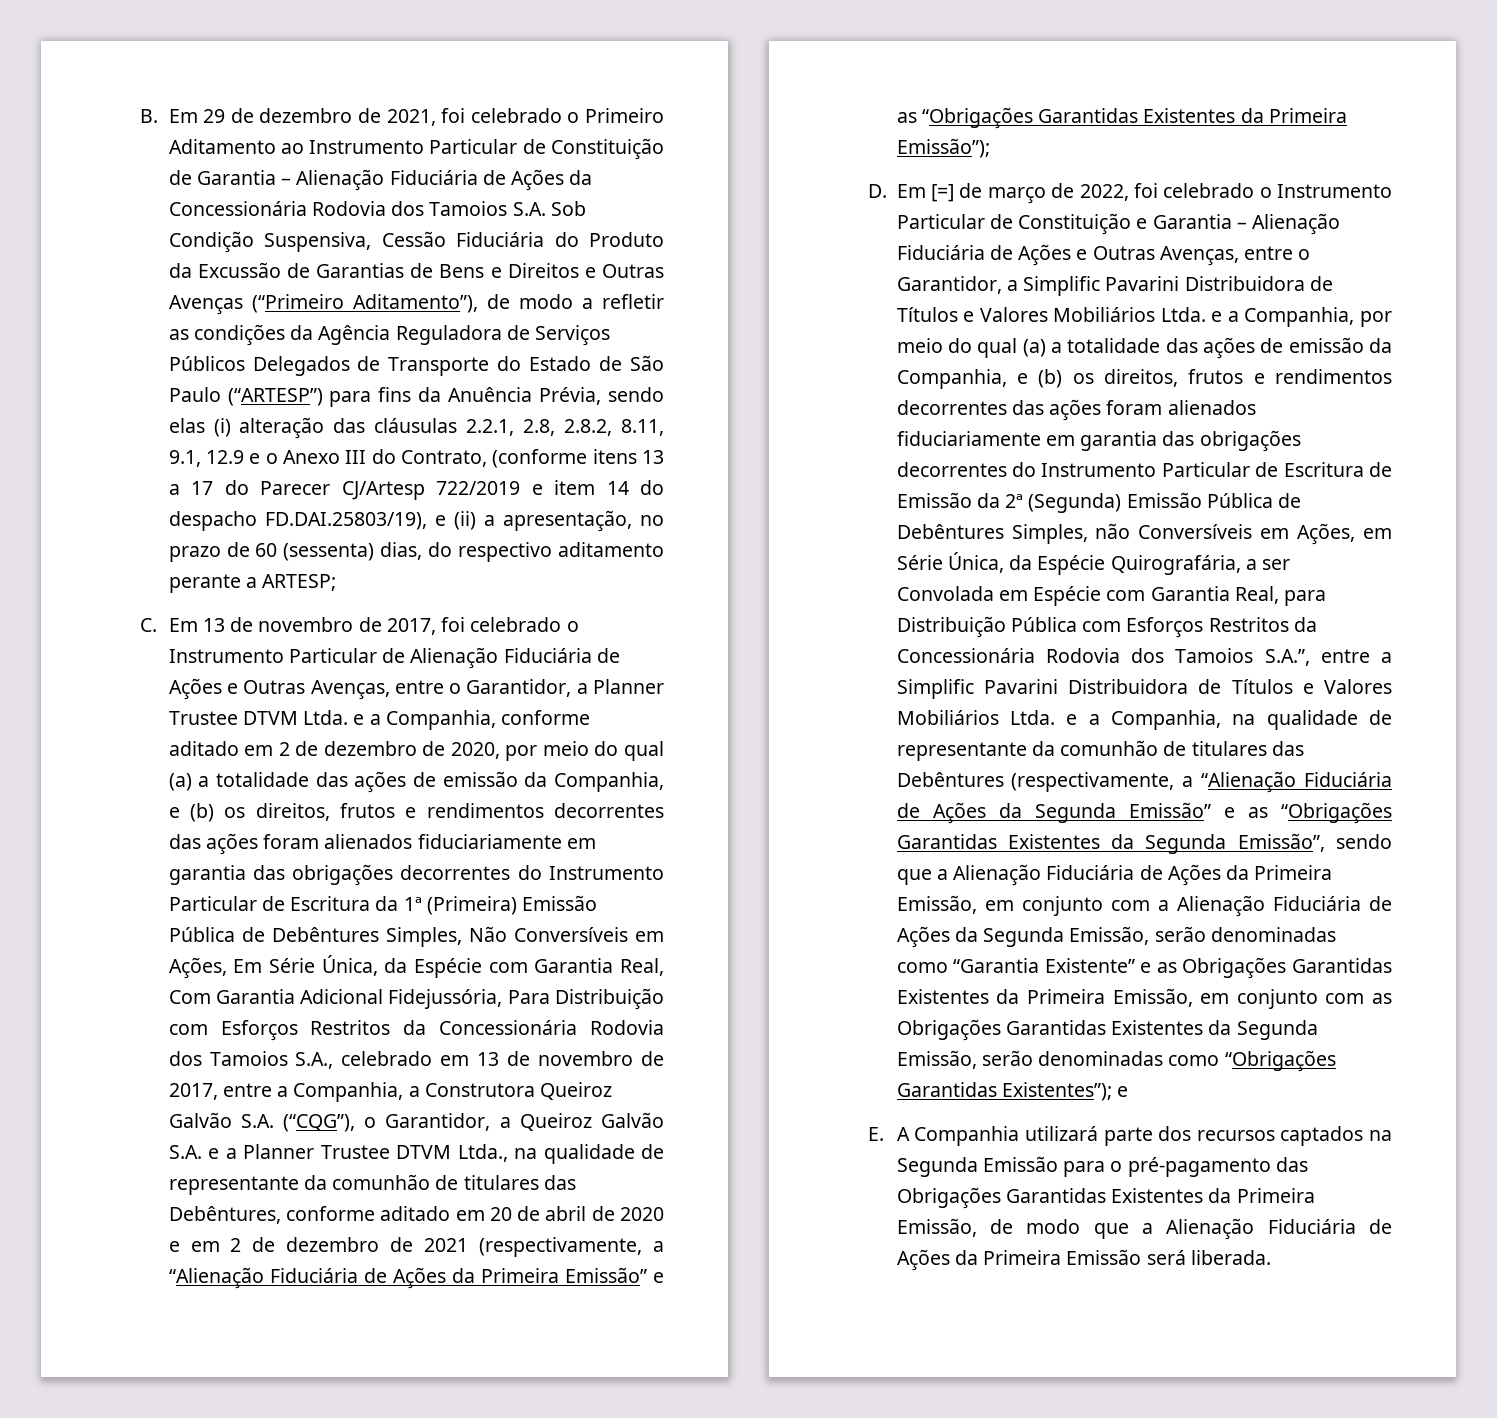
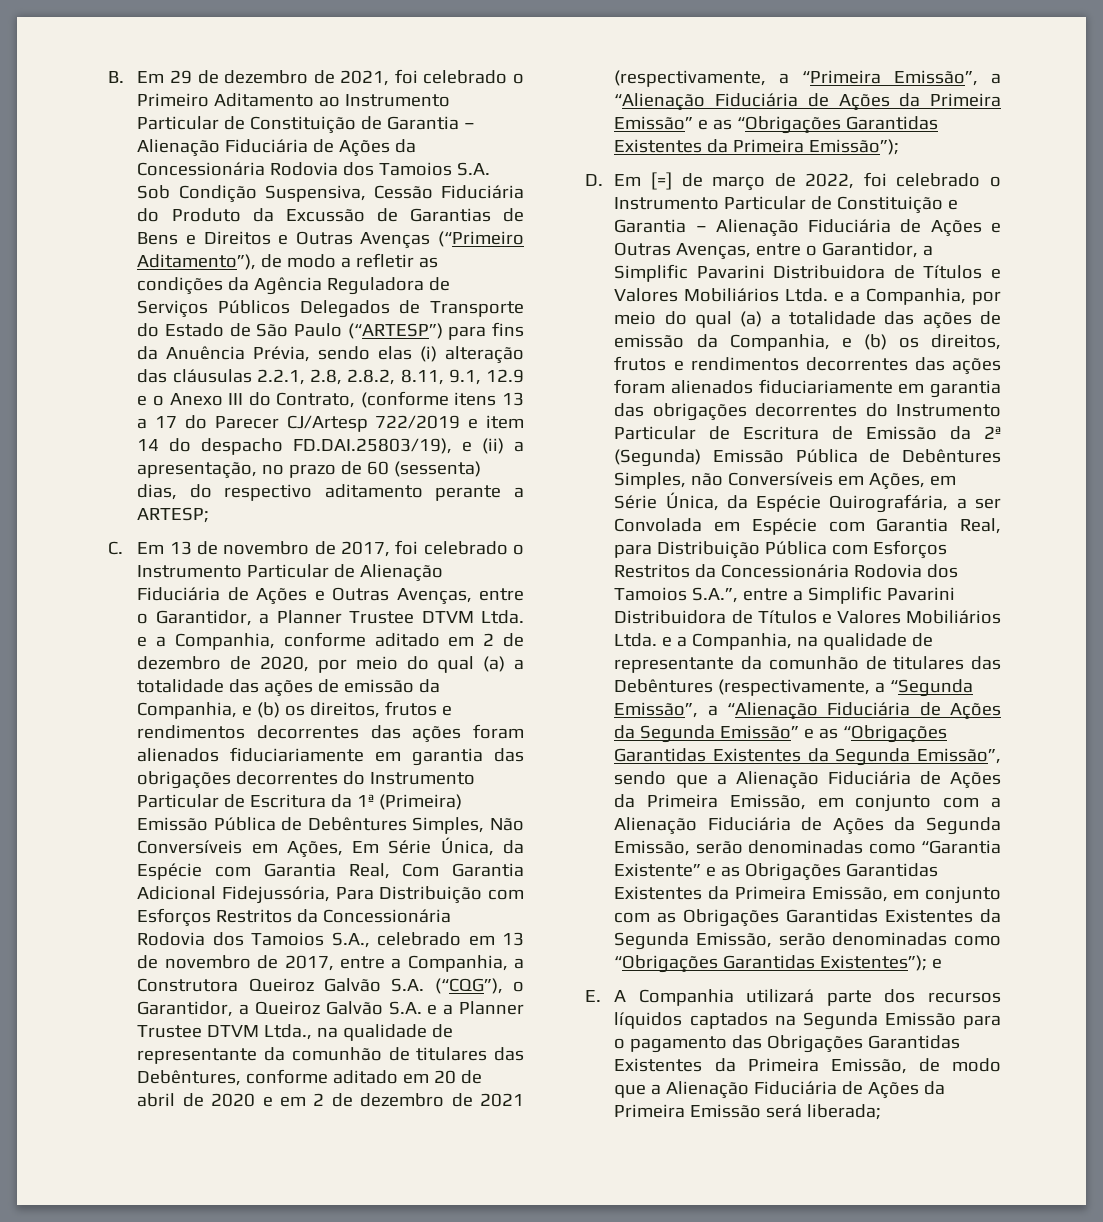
(664, 1246) none -> [802,70,1001,86] “Primeira Emissão”, a
(1194, 781) none -> [890,679,974,697] [614,702,718,718] “Segunda Emissão”, a
(1275, 1135) none -> [614,1012,683,1029] líquidos
[1127,1157,1271,1177] pré-pagamento -> [630,1036,728,1053] pagamento
[1190,1250,1271,1265] liberada. -> [807,1104,882,1120] liberada;

